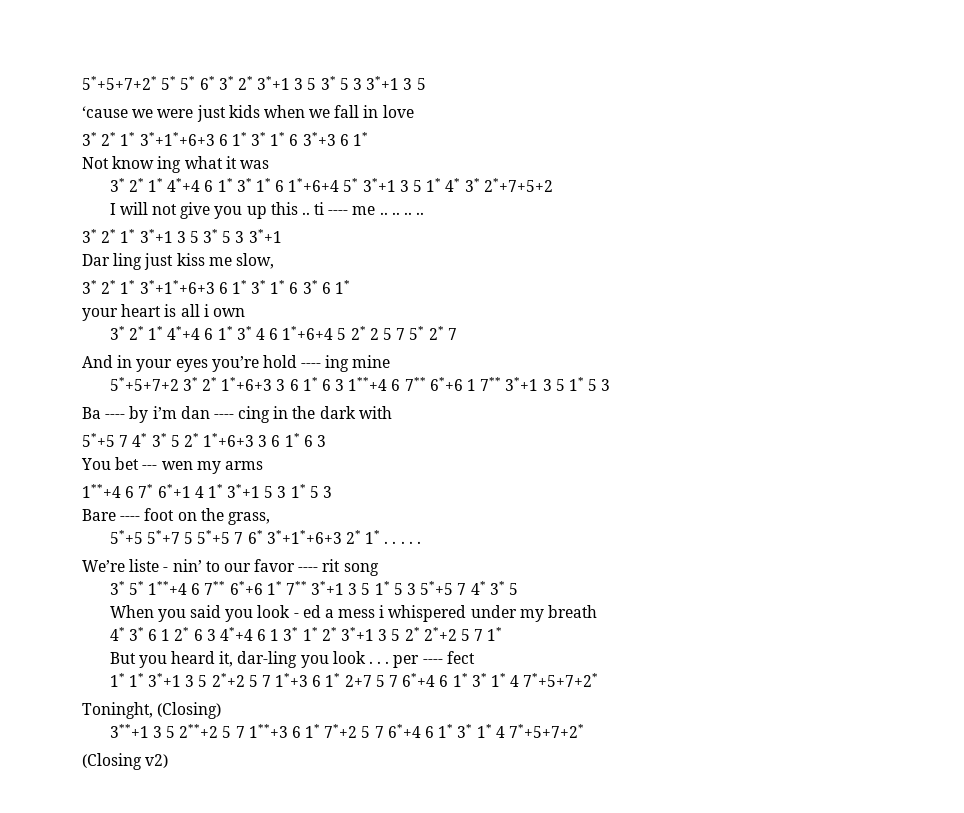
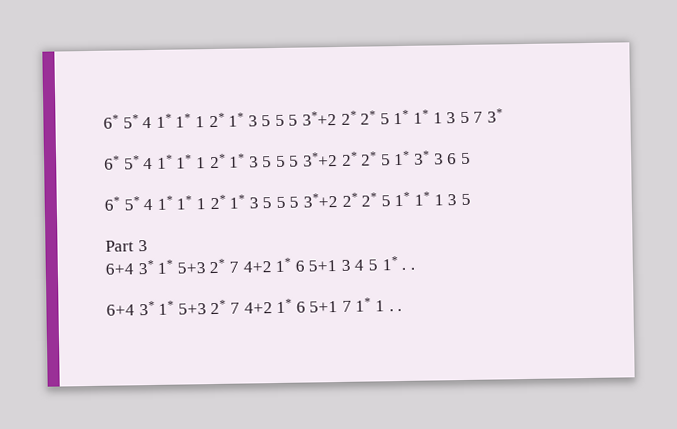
[82,76,426,90] [82,105,414,122] [82,132,369,146] [82,156,269,173] [109,178,553,192] [109,202,425,219] [82,229,282,243] [82,253,274,270] [82,280,351,294] [82,304,245,321] [109,326,457,340] [82,355,391,372] [109,377,611,391] [82,406,392,423] [82,433,327,447] [81,457,263,474] [82,484,333,498] [82,508,270,525] [109,530,421,544] [82,559,379,576] [109,581,518,595] [109,605,597,622] [109,627,503,641] [109,651,475,668] [109,673,599,687] [82,702,222,719] [109,724,584,738] [82,753,169,770] 5*+5+7+2* 5* 5* 6* 3* 2* 3*+1 3 5 3* 5 3 3*+1 3 5 // ‘cause we were just kids when we fall in love // 3* 2* 1* 3*+1*+6+3 6 1* 3* 1* 6 3*+3 6 1* // Not know ing what it was // 3* 2* 1* 4*+4 6 1* 3* 1* 6 1*+6+4 5* 3*+1 3 5 1* 4* 3* 2*+7+5+2 // I will not give you up this .. ti ---- me .. .. .. .. // 3* 2* 1* 3*+1 3 5 3* 5 3 3*+1 // Dar ling just kiss me slow, // 3* 2* 1* 3*+1*+6+3 6 1* 3* 1* 6 3* 6 1* // your heart is all i own // 3* 2* 1* 4*+4 6 1* 3* 4 6 1*+6+4 5 2* 2 5 7 5* 2* 7 // And in your eyes you’re hold ---- ing mine // 5*+5+7+2 3* 2* 1*+6+3 3 6 1* 6 3 1**+4 6 7** 6*+6 1 7** 3*+1 3 5 1* 5 3 // Ba ---- by i’m dan ---- cing in the dark with // 5*+5 7 4* 3* 5 2* 1*+6+3 3 6 1* 6 3 // You bet --- wen my arms // 1**+4 6 7* 6*+1 4 1* 3*+1 5 3 1* 5 3 // Bare ---- foot on the grass, // 5*+5 5*+7 5 5*+5 7 6* 3*+1*+6+3 2* 1* . . . . . // We’re liste - nin’ to our favor ---- rit song // 3* 5* 1**+4 6 7** 6*+6 1* 7** 3*+1 3 5 1* 5 3 5*+5 7 4* 3* 5 // When you said you look - ed a mess i whispered under my breath // 4* 3* 6 1 2* 6 3 4*+4 6 1 3* 1* 2* 3*+1 3 5 2* 2*+2 5 7 1* // But you heard it, dar-ling you look . . . per ---- fect // 1* 1* 3*+1 3 5 2*+2 5 7 1*+3 6 1* 2+7 5 7 6*+4 6 1* 3* 1* 4 7*+5+7+2* // Toninght, (Closing) // 3**+1 3 5 2**+2 5 7 1**+3 6 1* 7*+2 5 7 6*+4 6 1* 3* 1* 4 7*+5+7+2* // (Closing v2) -> [103,108,503,129] [104,150,471,170] [104,191,471,211] [105,240,148,252] [105,256,415,275] [106,297,403,316] 6* 5* 4 1* 1* 1 2* 1* 3 5 5 5 3*+2 2* 2* 5 1* 1* 1 3 5 7 3* // 6* 5* 4 1* 1* 1 2* 1* 3 5 5 5 3*+2 2* 2* 5 1* 3* 3 6 5 // 6* 5* 4 1* 1* 1 2* 1* 3 5 5 5 3*+2 2* 2* 5 1* 1* 1 3 5 // Part 3 // 6+4 3* 1* 5+3 2* 7 4+2 1* 6 5+1 3 4 5 1* . . // 6+4 3* 1* 5+3 2* 7 4+2 1* 6 5+1 7 1* 1 . .

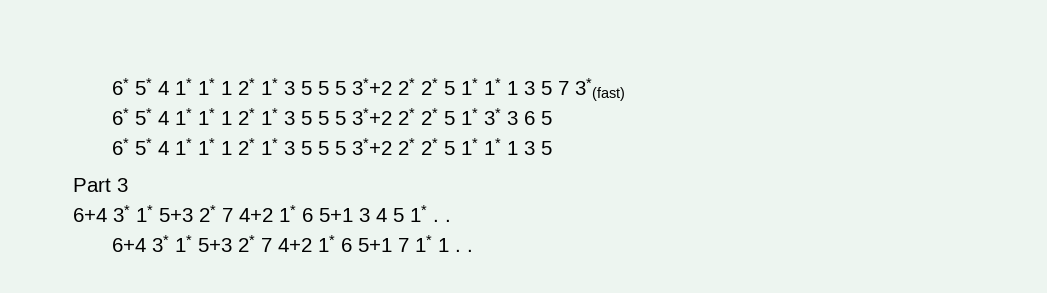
[486,108,503,123] 3* -> [574,78,625,101] 3*(fast)

